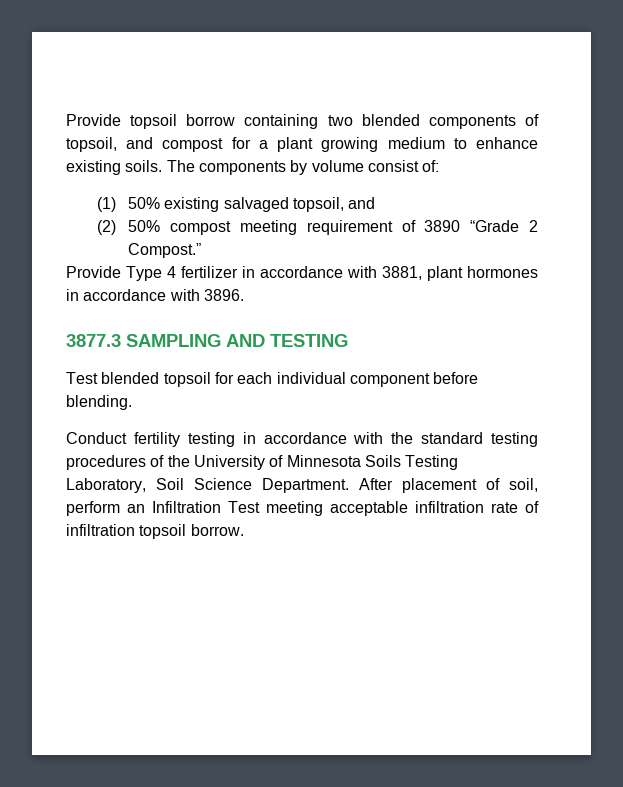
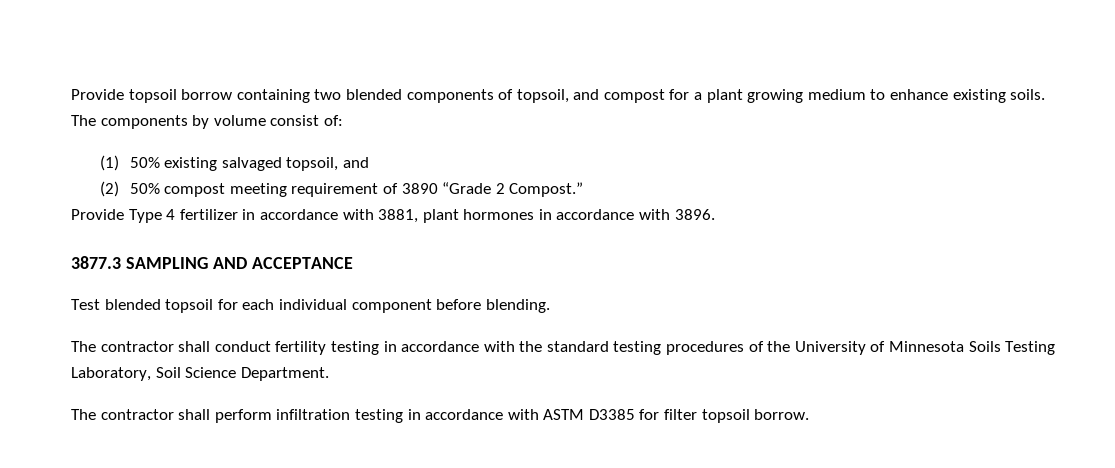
[270,334,348,347] TESTING -> [251,257,353,269] ACCEPTANCE
[66,432,127,444] Conduct -> [71,341,271,352] The contractor shall conduct
[359,478,538,493] [66,501,539,516] [66,524,135,536] After placement of soil, perform an Infiltration Test meeting acceptable infiltration rate of infiltration -> [71,409,698,423] // The contractor shall perform infiltration testing in accordance with ASTM D3385 for filter

